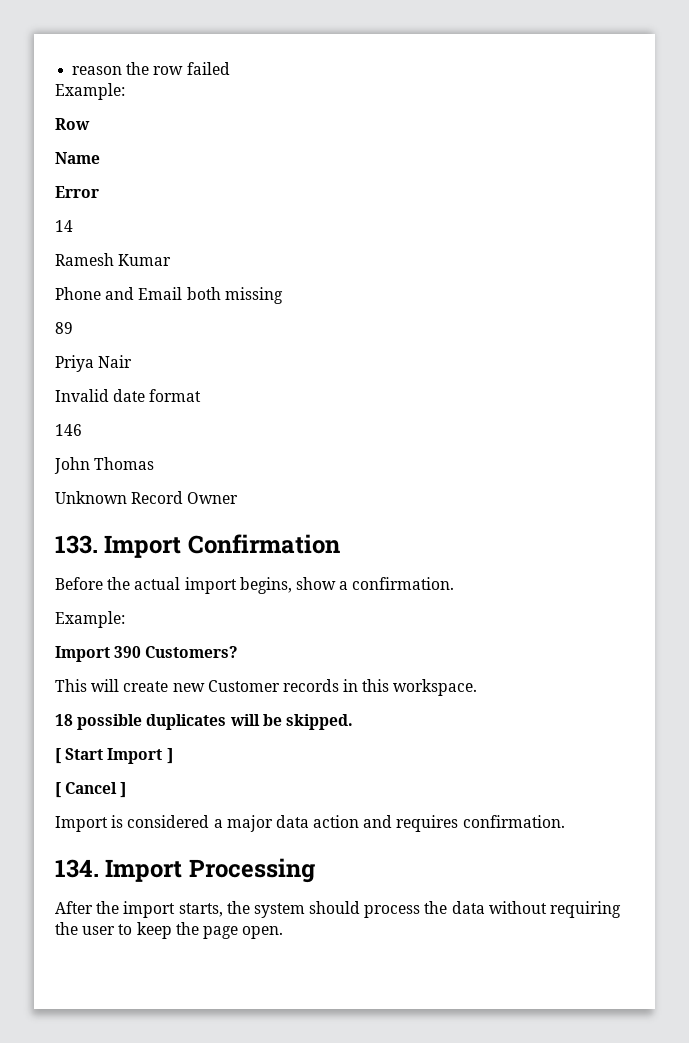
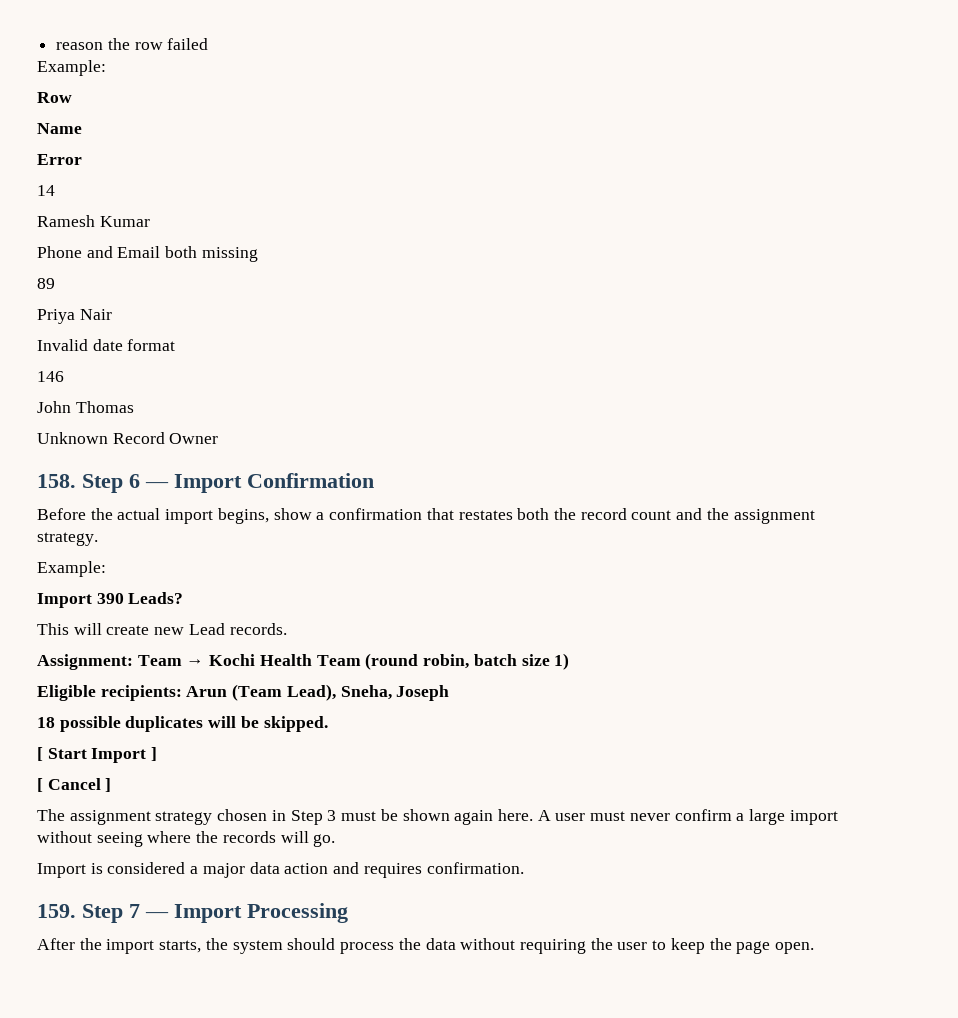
[55,535,98,554] 133. -> [37,474,169,493] 158. Step 6 —
[352,577,455,590] confirmation. -> [329,508,815,524] [37,532,98,546] confirmation that restates both the record count and the assignment strategy.
[145,646,239,658] Customers? -> [128,592,184,604] Leads?
[207,679,478,696] Customer records in this workspace. -> [188,623,287,635] [37,653,570,670] [37,684,450,701] Lead records. // Assignment: Team → Kochi Health Team (round robin, batch size 1) // Eligible recipients: Arun (Team Lead), Sneha, Joseph
(127, 790) none -> [37,809,838,825] [37,831,336,847] // The assignment strategy chosen in Step 3 must be shown again here. A user must never confirm a large import without seeing where the records will go.
[55,859,99,878] 134. -> [37,904,169,923] 159. Step 7 —

